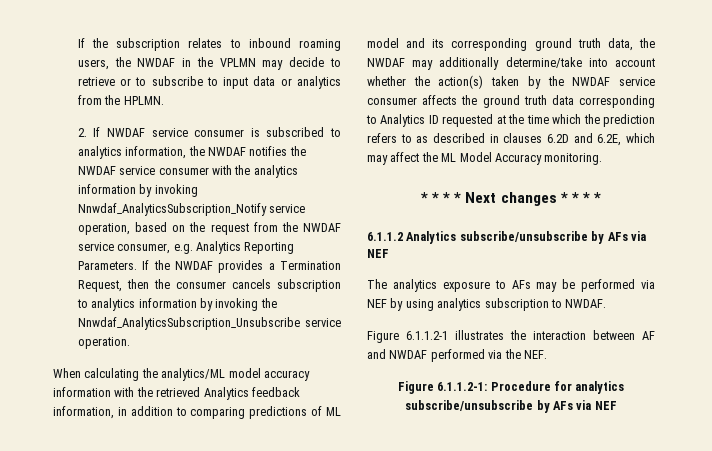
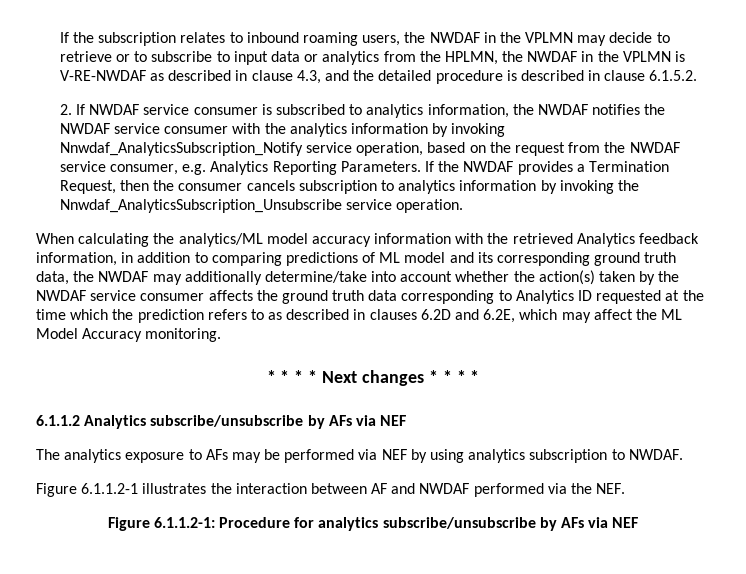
[123,96,164,105] HPLMN. -> [444,51,685,65] [59,70,698,84] HPLMN, the NWDAF in the VPLMN is V-RE-NWDAF as described in clause 4.3, and the detailed procedure is described in clause 6.1.5.2.

